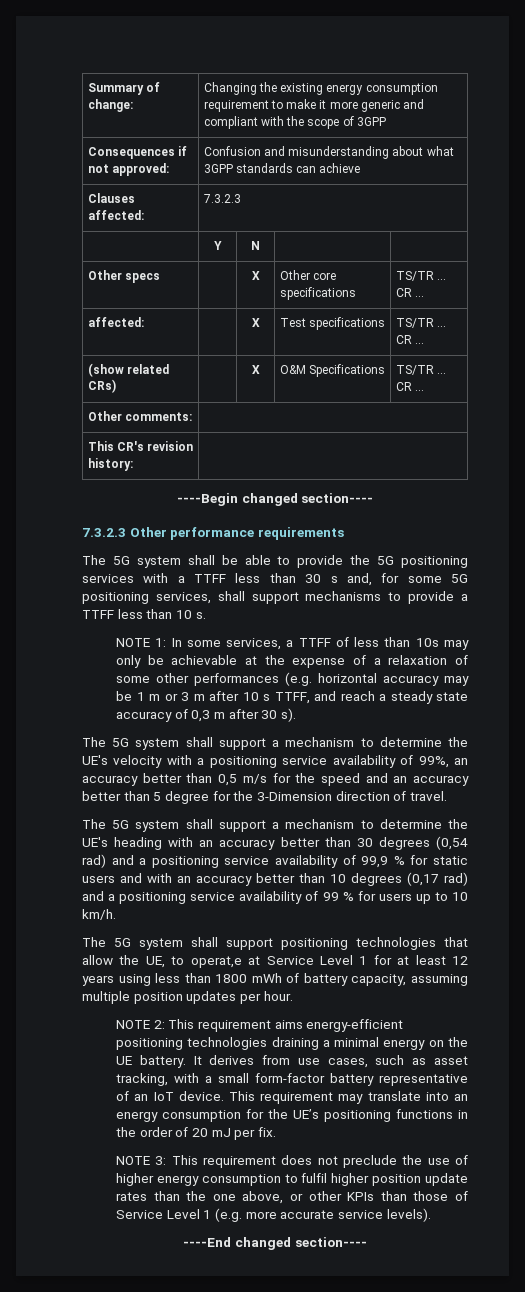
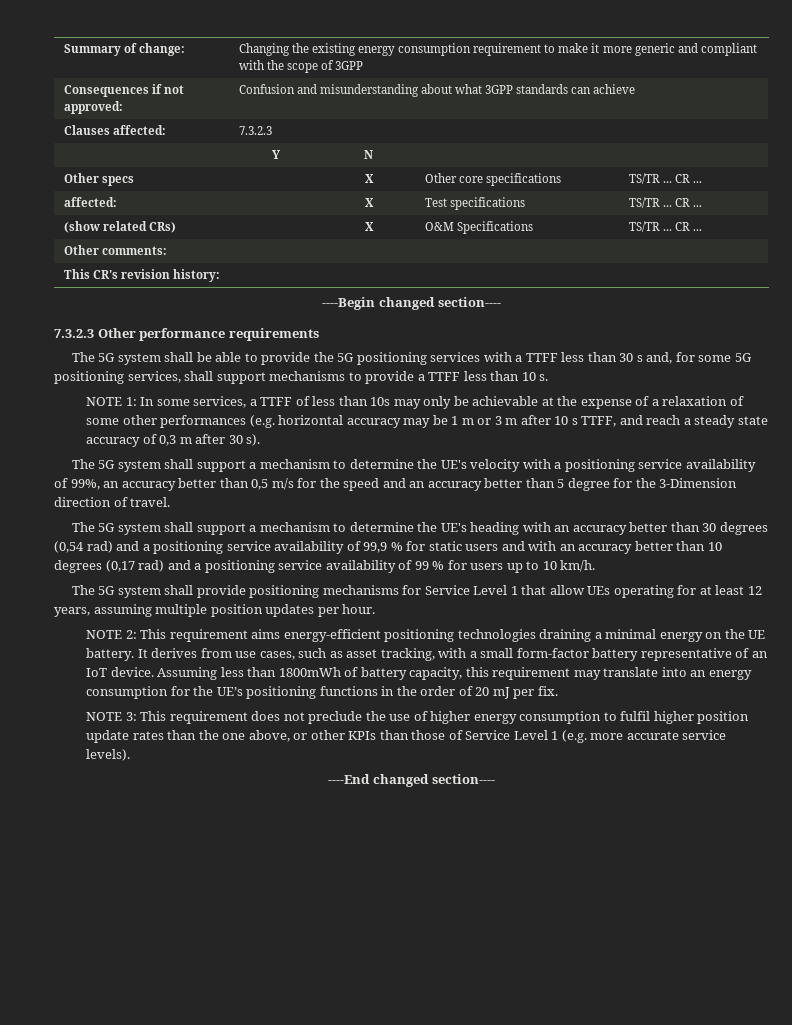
[226,937,468,950] [82,955,469,968] [82,973,407,986] support positioning technologies that allow the UE, to operat,e at Service Level 1 for at least 12 years using less than 1800 mWh of battery capacity, -> [196,585,762,598] [54,607,90,617] provide positioning mechanisms for Service Level 1 that allow UEs operating for at least 12 years,
[228,1091,255,1101] This -> [157,667,489,680] Assuming less than 1800mWh of battery capacity, this

